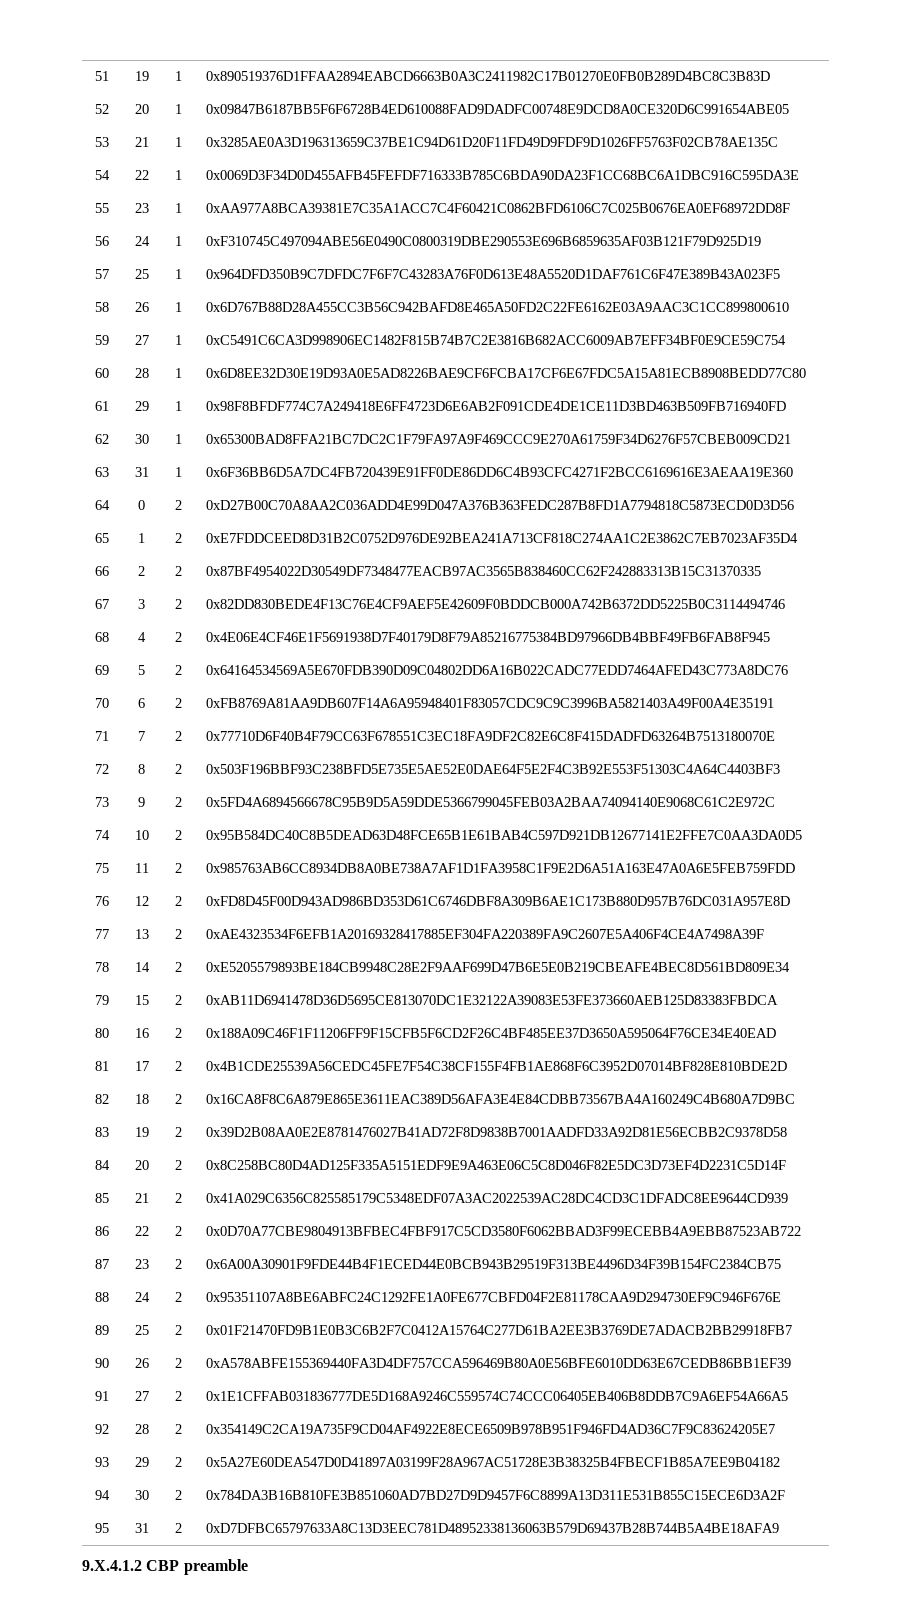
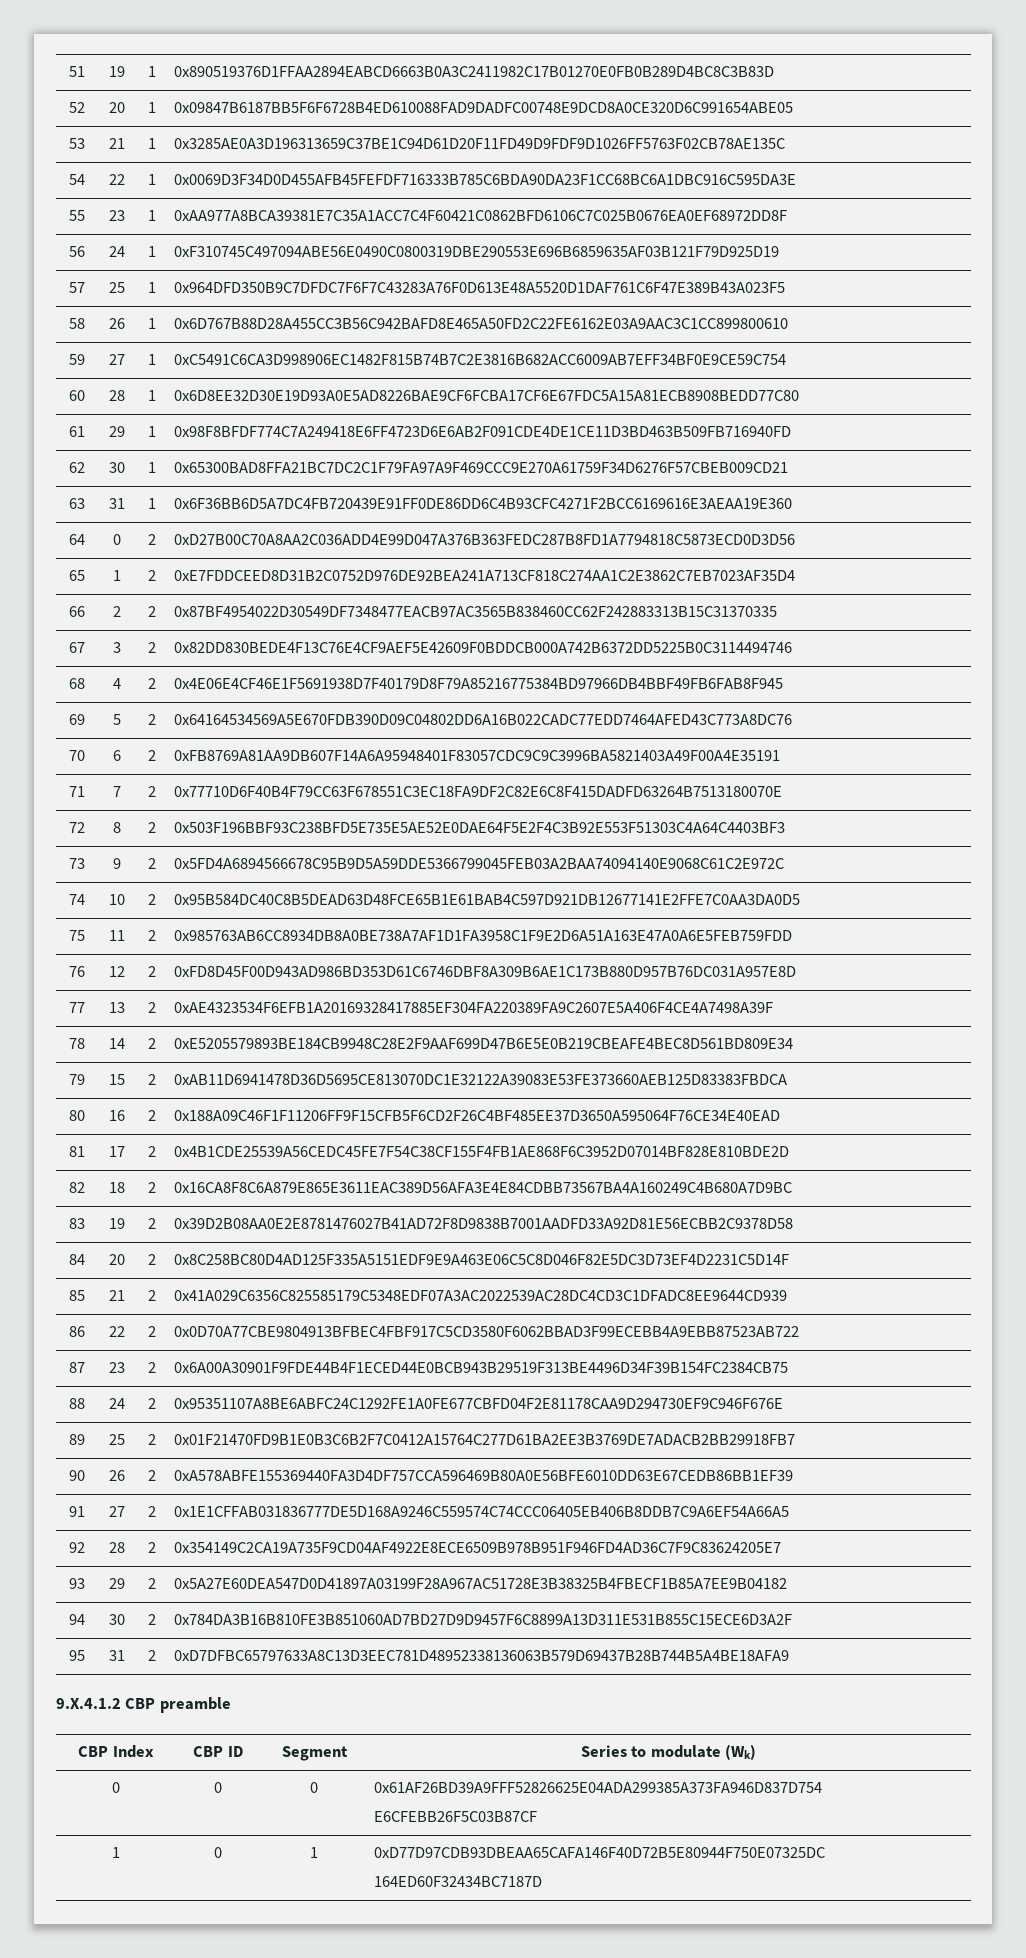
(248, 1567) none -> [78,1745,154,1758] [193,1746,243,1757] [281,1746,348,1761] [580,1744,757,1760] [111,1782,120,1793] [214,1782,222,1793] [310,1782,318,1793] [373,1782,822,1793] [373,1811,537,1822] [111,1847,120,1858] [214,1847,222,1858] [310,1847,318,1858] [373,1847,825,1858] [373,1876,542,1887] // CBP Index | CBP ID | Segment | Series to modulate (Wk) // 0 | 0 | 0 | 0x61AF26BD39A9FFF52826625E04ADA299385A373FA946D837D754 // E6CFEBB26F5C03B87CF // 1 | 0 | 1 | 0xD77D97CDB93DBEAA65CAFA146F40D72B5E80944F750E07325DC // 164ED60F32434BC7187D

